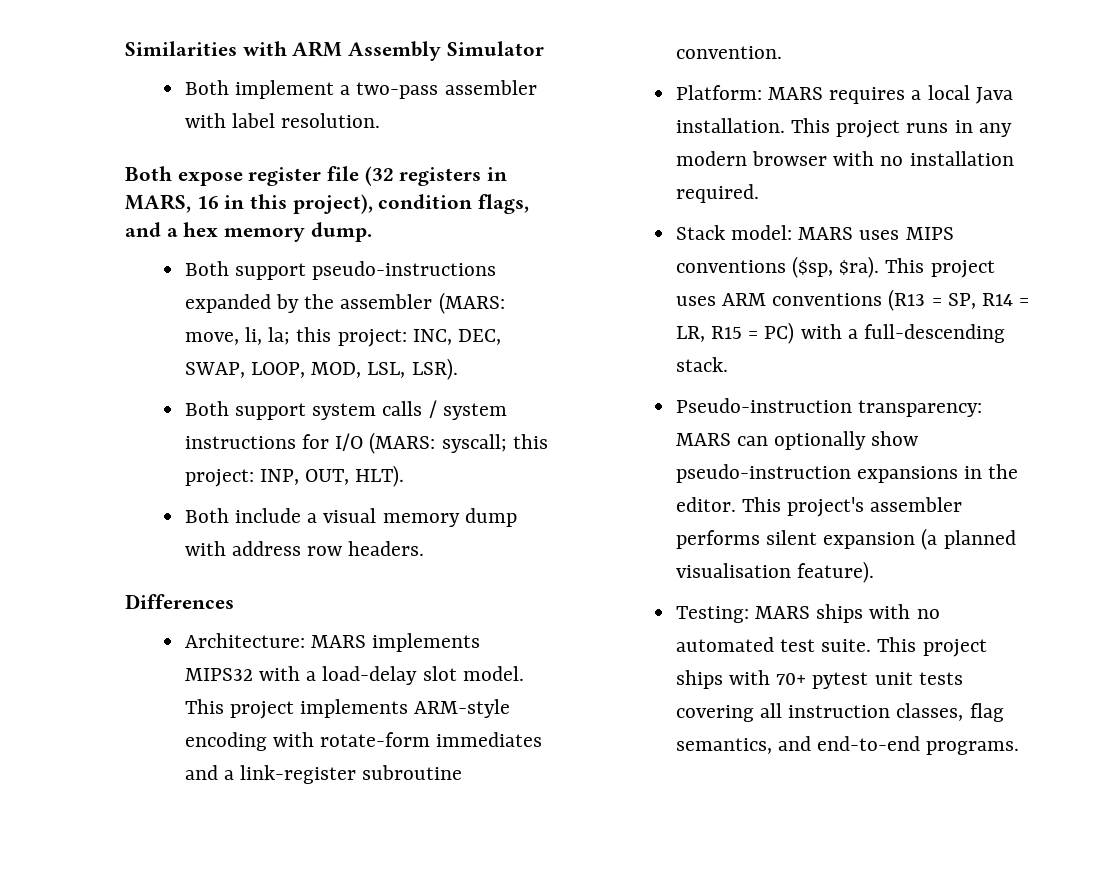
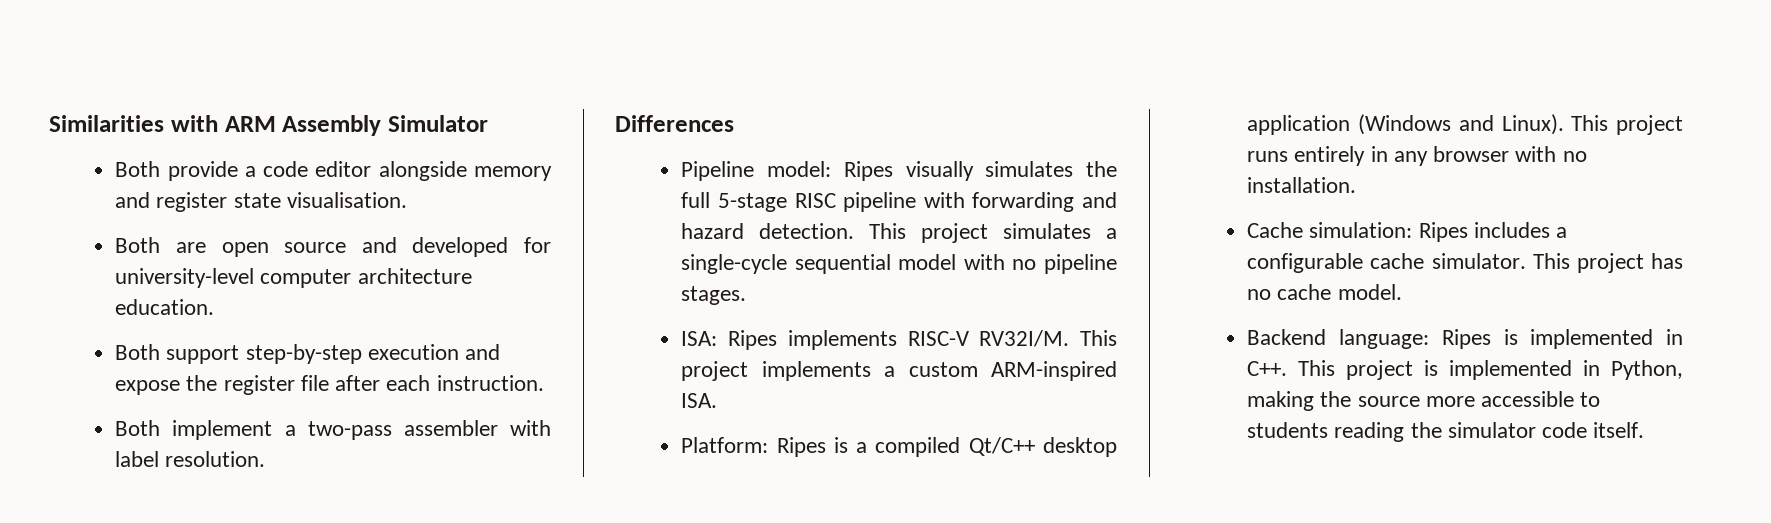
(544, 48) none -> [115,161,552,181] [115,192,407,212] [115,237,551,257] [115,268,472,288] [115,299,215,315] [115,344,501,364] [115,375,544,395] // Both provide a code editor alongside memory and register state visualisation. // Both are open source and developed for university-level computer architecture education. // Both support step-by-step execution and expose the register file after each instruction.
[125,166,508,186] [125,194,530,214] [125,222,372,242] [184,261,497,280] [184,292,505,314] [184,327,502,347] [184,358,458,380] [184,400,507,420] [184,432,548,454] [184,465,405,487] [184,508,517,527] [184,541,425,556] [125,594,234,609] [184,633,481,652] [184,666,524,685] [184,699,511,719] [184,732,543,751] [184,765,463,784] [675,46,782,59] [675,85,1013,104] [675,118,785,133] Both expose register file (32 registers in MARS, 16 in this project), condition flags, and a hex memory dump. // Both support pseudo-instructions expanded by the assembler (MARS: move, li, la; this project: INC, DEC, SWAP, LOOP, MOD, LSL, LSR). // Both support system calls / system instructions for I/O (MARS: syscall; this project: INP, OUT, HLT). // Both include a visual memory dump with address row headers. // Differences // Architecture: MARS implements MIPS32 with a load-delay slot model. This project implements ARM-style encoding with rotate-form immediates and a link-register subroutine convention. // Platform: MARS requires a local Java installation. -> [615,115,734,132] [681,161,1117,181] [681,192,1117,212] [681,223,1117,243] [681,254,1117,274] [681,286,747,305] [681,330,1117,350] [681,361,1117,381] [681,393,718,408] [681,437,1117,457] [1247,114,1564,135] Differences // Pipeline model: Ripes visually simulates the full 5-stage RISC pipeline with forwarding and hazard detection. This project simulates a single-cycle sequential model with no pipeline stages. // ISA: Ripes implements RISC-V RV32I/M. This project implements a custom ARM-inspired ISA. // Platform: Ripes is a compiled Qt/C++ desktop application (Windows and Linux).
(949, 128) none -> [1294,146,1366,166] entirely
[675,151,747,166] modern -> (1428, 158) none
[909,151,1014,166] [675,184,759,203] [675,225,954,240] [675,256,995,278] [675,289,1030,311] [675,322,1006,344] [675,357,728,372] [675,398,983,417] [675,431,919,450] [675,464,1019,483] [675,497,963,517] [675,528,1016,550] [675,561,875,583] [675,604,940,623] [675,637,987,657] [675,670,963,689] [675,703,1004,722] [675,736,1020,755] installation required. // Stack model: MARS uses MIPS conventions ($sp, $ra). This project uses ARM conventions (R13 = SP, R14 = LR, R15 = PC) with a full-descending stack. // Pseudo-instruction transparency: MARS can optionally show pseudo-instruction expansions in the editor. This project's assembler performs silent expansion (a planned visualisation feature). // Testing: MARS ships with no automated test suite. This project ships with 70+ pytest unit tests covering all instruction classes, flag semantics, and end-to-end programs. -> [1247,177,1357,193] [1247,222,1568,242] [1247,253,1683,273] [1247,284,1402,300] [1247,329,1683,349] [1247,360,1683,380] [1247,391,1601,411] [1247,422,1645,442] installation. // Cache simulation: Ripes includes a configurable cache simulator. This project has no cache model. // Backend language: Ripes is implemented in C++. This project is implemented in Python, making the source more accessible to students reading the simulator code itself.

